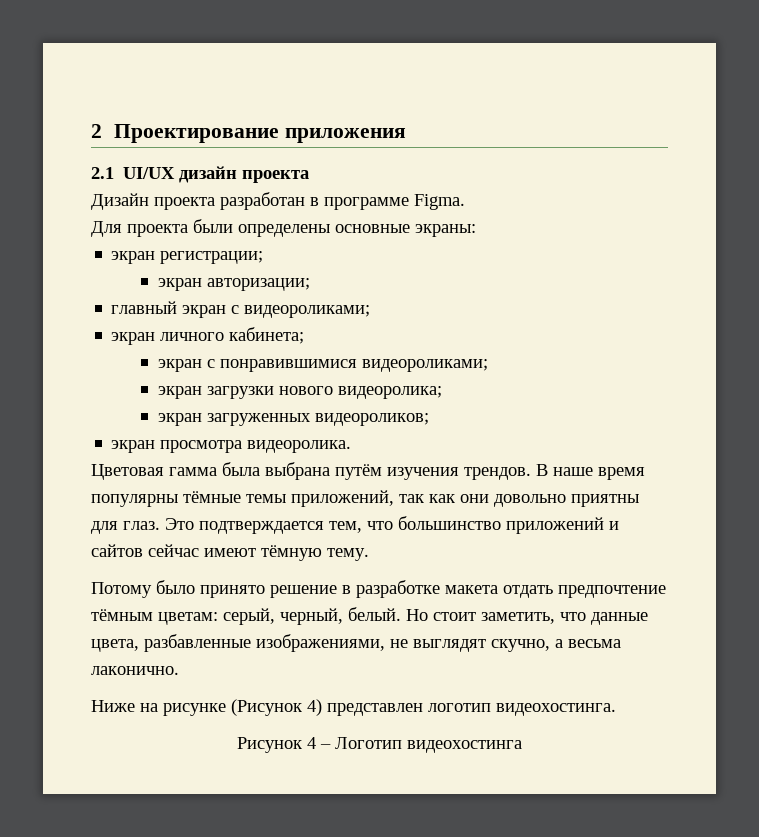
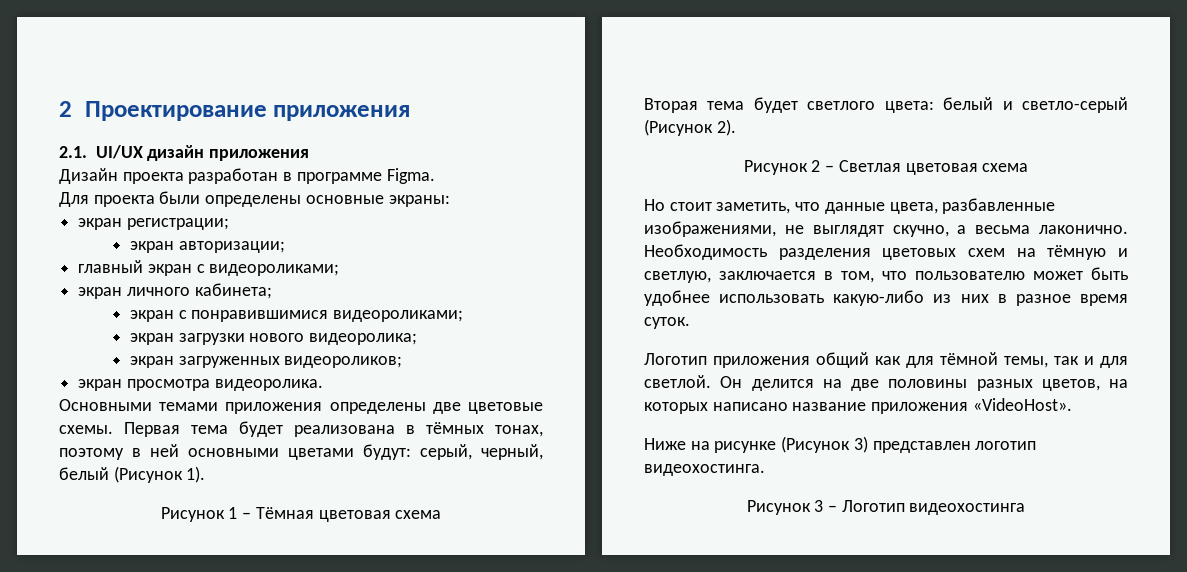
[91,167,114,179] 2.1 -> [59,146,87,158] 2.1.
[242,170,310,183] проекта -> [209,149,310,161] приложения
[91,462,645,480] [91,490,639,507] [91,516,619,534] [91,544,369,561] [91,580,666,598] [91,607,401,625] Цветовая гамма была выбрана путём изучения трендов. В наше время популярны тёмные темы приложений, так как они довольно приятны для глаз. Это подтверждается тем, что большинство приложений и сайтов сейчас имеют тёмную тему. // Потому было принято решение в разработке макета отдать предпочтение тёмным цветам: серый, черный, белый. -> [59,399,543,414] [59,421,543,437] [59,444,543,460] [59,466,206,483] [160,507,442,522] [644,97,1128,113] [644,119,736,136] [743,160,1029,175] Основными темами приложения определены две цветовые схемы. Первая тема будет реализована в тёмных тонах, поэтому в ней основными цветами будут: серый, черный, белый (Рисунок 1). // Рисунок 1 – Тёмная цветовая схема // Вторая тема будет светлого цвета: белый и светло-серый (Рисунок 2). // Рисунок 2 – Светлая цветовая схема //
(179, 670) none -> [644,244,1128,260] [644,267,1128,283] [644,290,1128,306] [644,317,690,329] [644,352,1128,368] [644,375,1128,391] [644,398,1072,414] Необходимость разделения цветовых схем на тёмную и светлую, заключается в том, что пользователю может быть удобнее использовать какую-либо из них в разное время суток. // Логотип приложения общий как для тёмной темы, так и для светлой. Он делится на две половины разных цветов, на которых написано название приложения «VideoHost».
[307,699,322,716] 4) -> [853,436,868,453] 3)
[307,737,316,749] 4 -> [814,500,824,512] 3

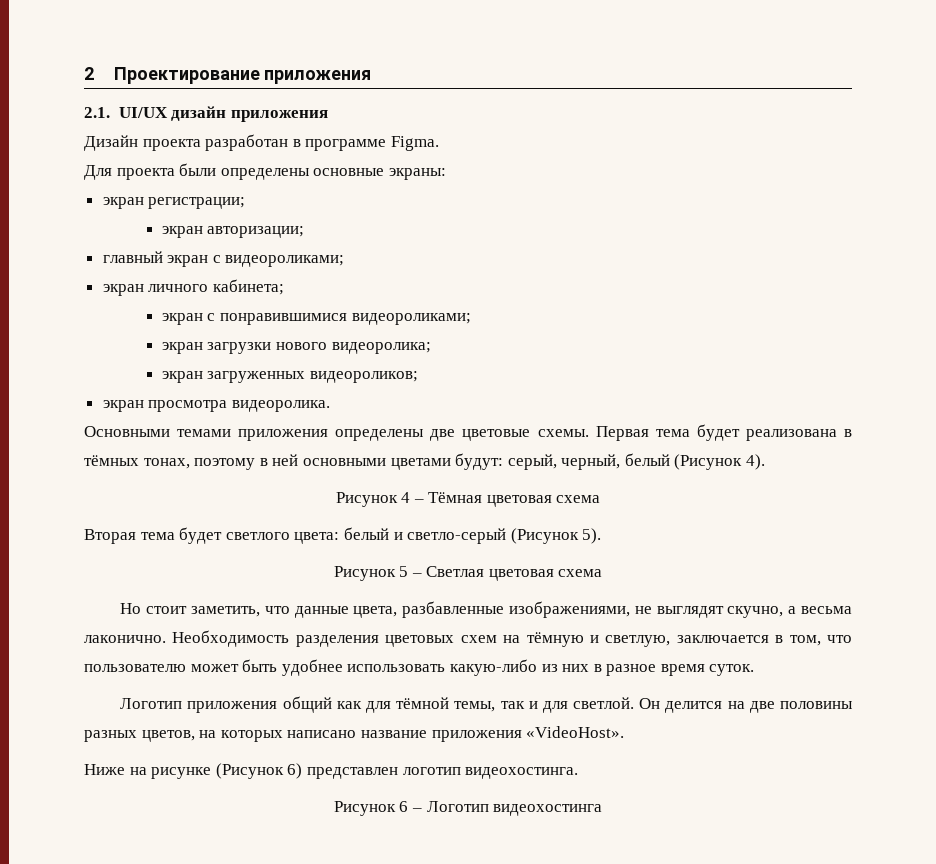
[186,466,206,483] [160,507,238,522] 1). // Рисунок 1 -> [746,454,766,470] [335,492,411,507] 4). // Рисунок 4
[716,119,736,136] [743,160,821,175] 2). // Рисунок 2 -> [582,528,602,544] [333,566,409,581] 5). // Рисунок 5
[853,436,868,453] 3) -> [287,763,303,779] 6)
[814,500,824,512] 3 -> [399,801,409,812] 6

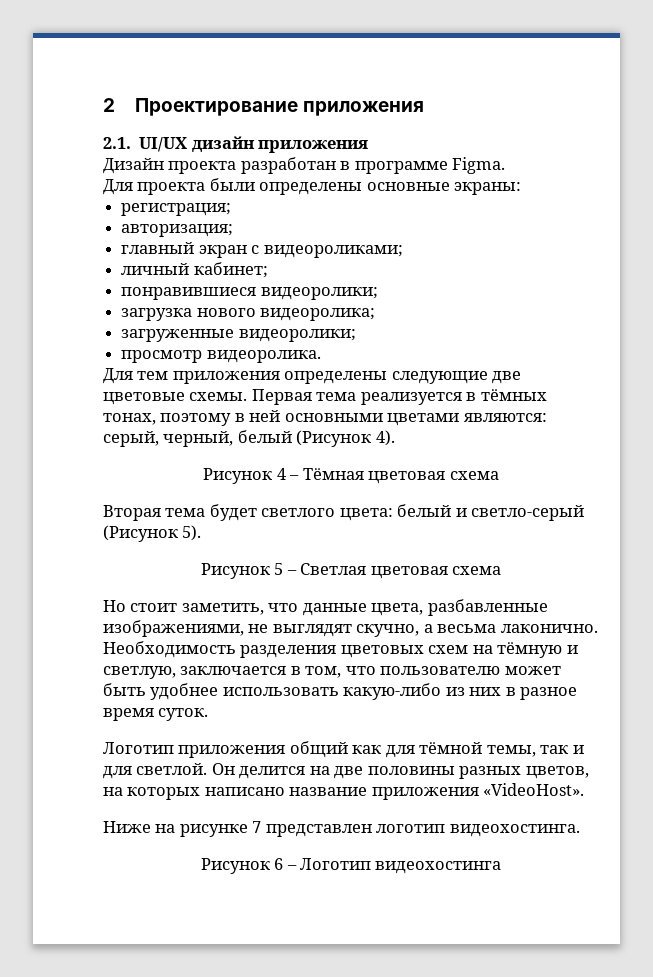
[102,197,246,209] [161,226,305,238] экран регистрации; // экран авторизации; -> [121,203,232,216] [121,224,234,237] регистрация; // авторизация;
[102,279,284,296] [161,313,471,325] [161,342,431,354] [161,371,419,383] [102,400,228,412] экран личного кабинета; // экран с понравившимися видеороликами; // экран загрузки нового видеоролика; // экран загруженных видеороликов; // экран просмотра -> [121,262,268,278] [121,287,378,300] [121,308,376,321] [121,329,356,342] [121,350,203,363] личный кабинет; // понравившиеся видеоролики; // загрузка нового видеоролика; // загруженные видеоролики; // просмотр
[84,426,232,437] Основными темами -> [103,368,169,384] Для тем
(425, 435) none -> [391,371,488,384] следующие
[696,424,837,441] будет реализована -> [360,392,462,405] реализуется
[455,453,504,470] будут: -> [463,413,547,422] являются:
[215,763,303,779] (Рисунок 6) -> [252,821,262,833] 7

